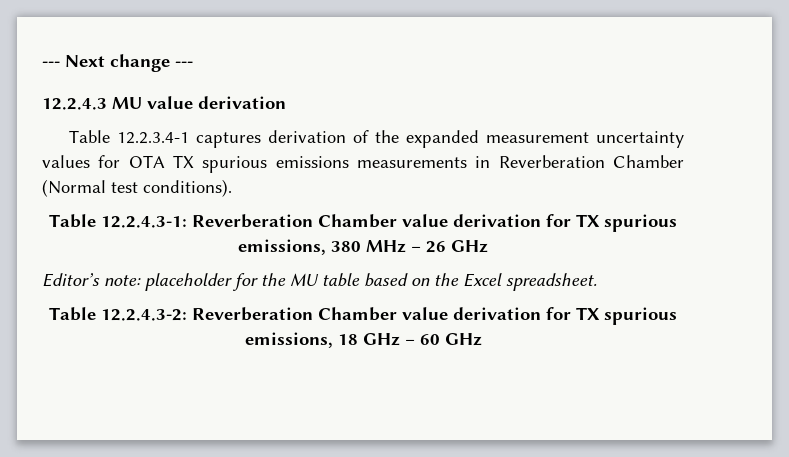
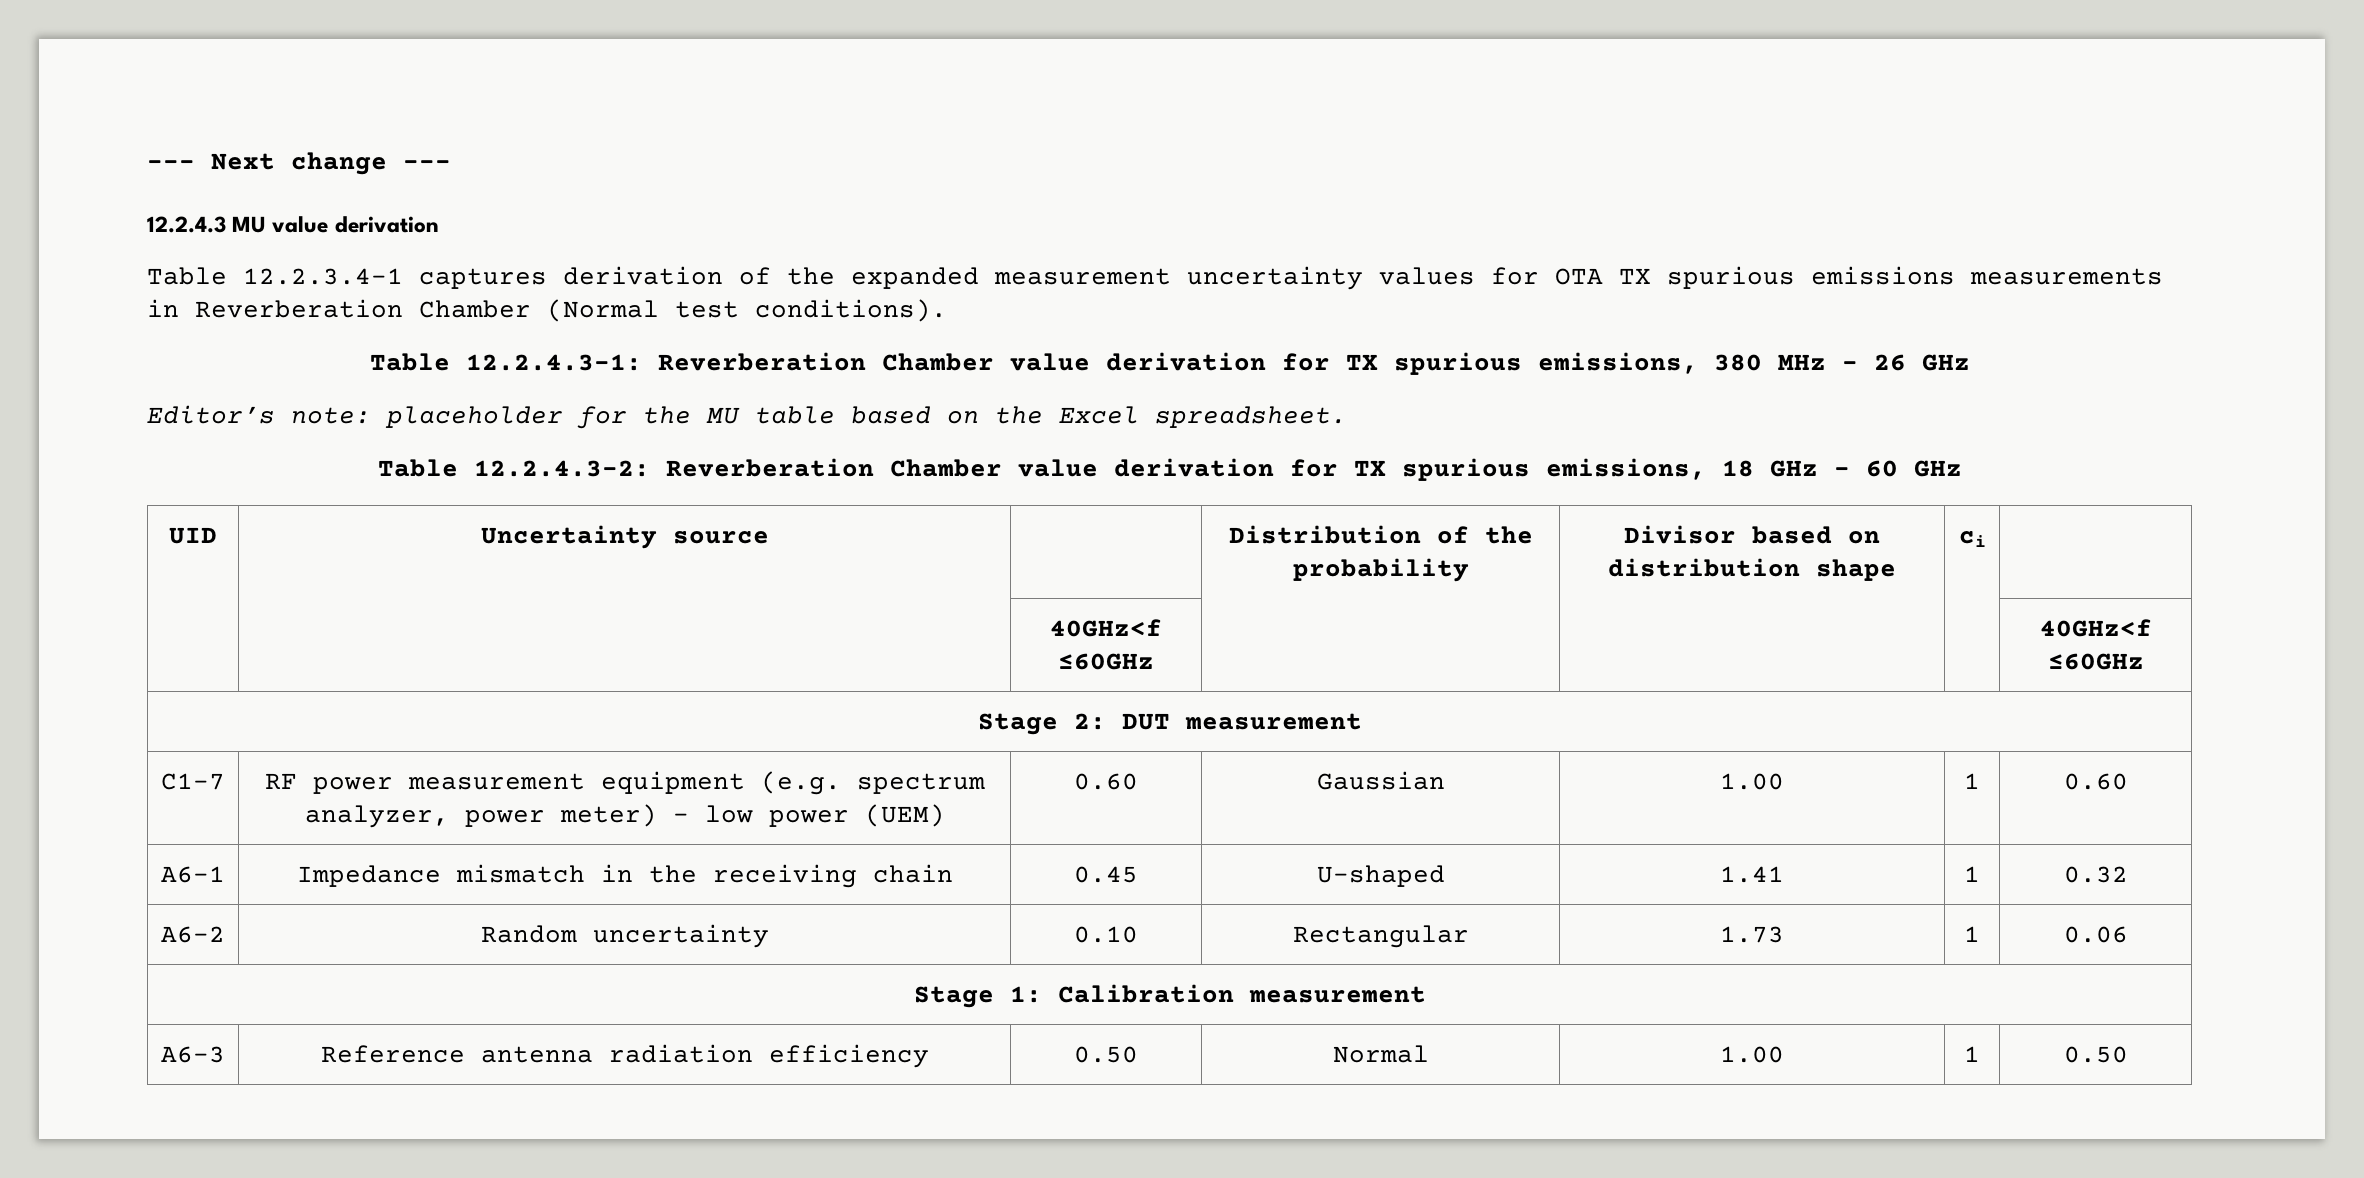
(482, 339) none -> [169,527,217,544] [480,525,769,549] [1228,525,1533,544] [1292,558,1469,582] [1624,525,1880,544] [1608,558,1896,581] [1958,531,1986,547] [1050,619,1162,637] [1058,653,1154,670] [2039,619,2152,637] [2047,653,2144,670] [977,713,1362,735] [161,773,225,790] [264,771,985,795] [304,804,945,828] [1074,773,1138,790] [1316,771,1445,790] [1720,773,1784,790] [1964,773,1980,789] [2063,773,2128,790] [161,866,225,883] [296,864,953,888] [1074,866,1138,883] [1316,865,1445,887] [1720,866,1784,883] [1964,866,1980,882] [2063,866,2128,883] [161,926,225,943] [480,924,769,948] [1074,926,1138,943] [1292,925,1469,948] [1720,926,1784,943] [1964,926,1980,942] [2063,926,2128,943] [913,984,1426,1008] [161,1046,225,1063] [320,1044,929,1068] [1074,1046,1138,1063] [1332,1045,1429,1063] [1720,1046,1784,1063] [1964,1046,1980,1062] [2063,1046,2128,1063] // UID | Uncertainty source | | Distribution of the probability | Divisor based on distribution shape | ci | // | | 40GHz<f ≤60GHz | | | | 40GHz<f ≤60GHz // Stage 2: DUT measurement // C1-7 | RF power measurement equipment (e.g. spectrum analyzer, power meter) - low power (UEM) | 0.60 | Gaussian | 1.00 | 1 | 0.60 // A6-1 | Impedance mismatch in the receiving chain | 0.45 | U-shaped | 1.41 | 1 | 0.32 // A6-2 | Random uncertainty | 0.10 | Rectangular | 1.73 | 1 | 0.06 // Stage 1: Calibration measurement // A6-3 | Reference antenna radiation efficiency | 0.50 | Normal | 1.00 | 1 | 0.50

